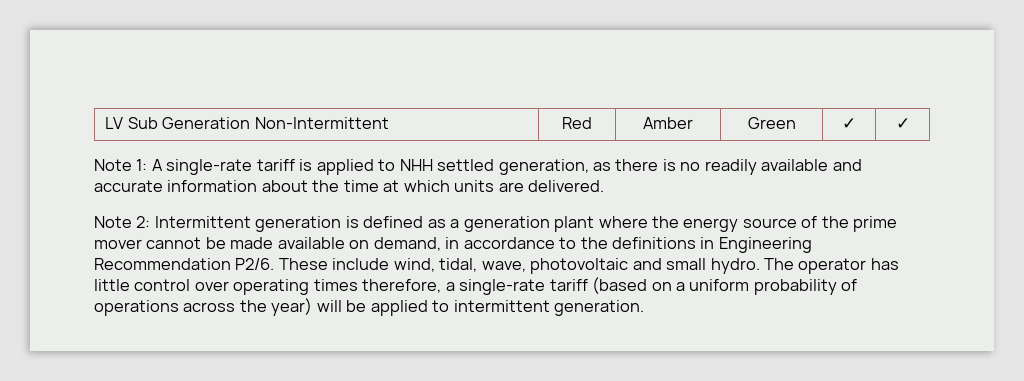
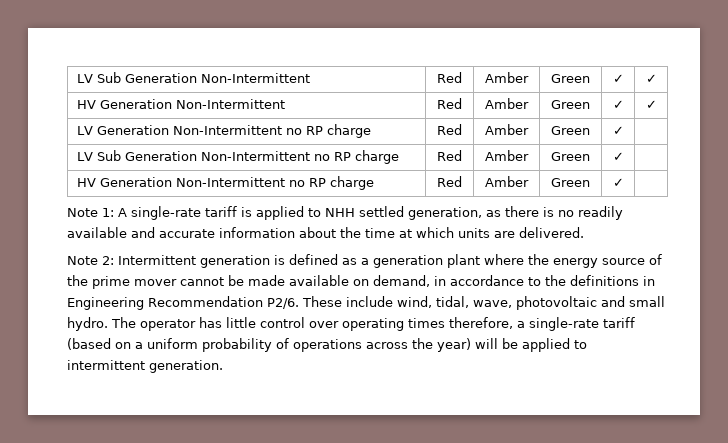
(910, 123) none -> [76,99,285,109] [437,98,462,109] [485,98,529,109] [551,100,590,109] [612,100,624,109] [645,100,657,109] [76,124,371,138] [437,124,462,135] [485,124,529,135] [551,126,590,135] [612,126,624,135] [76,150,399,164] [437,150,462,161] [485,150,529,161] [551,152,590,161] [612,152,624,161] [76,176,374,190] [437,176,462,187] [485,176,529,187] [551,178,590,187] [612,178,624,187] // HV Generation Non-Intermittent | Red | Amber | Green | ✓ | ✓ // LV Generation Non-Intermittent no RP charge | Red | Amber | Green | ✓ | // LV Sub Generation Non-Intermittent no RP charge | Red | Amber | Green | ✓ | // HV Generation Non-Intermittent no RP charge | Red | Amber | Green | ✓ |

